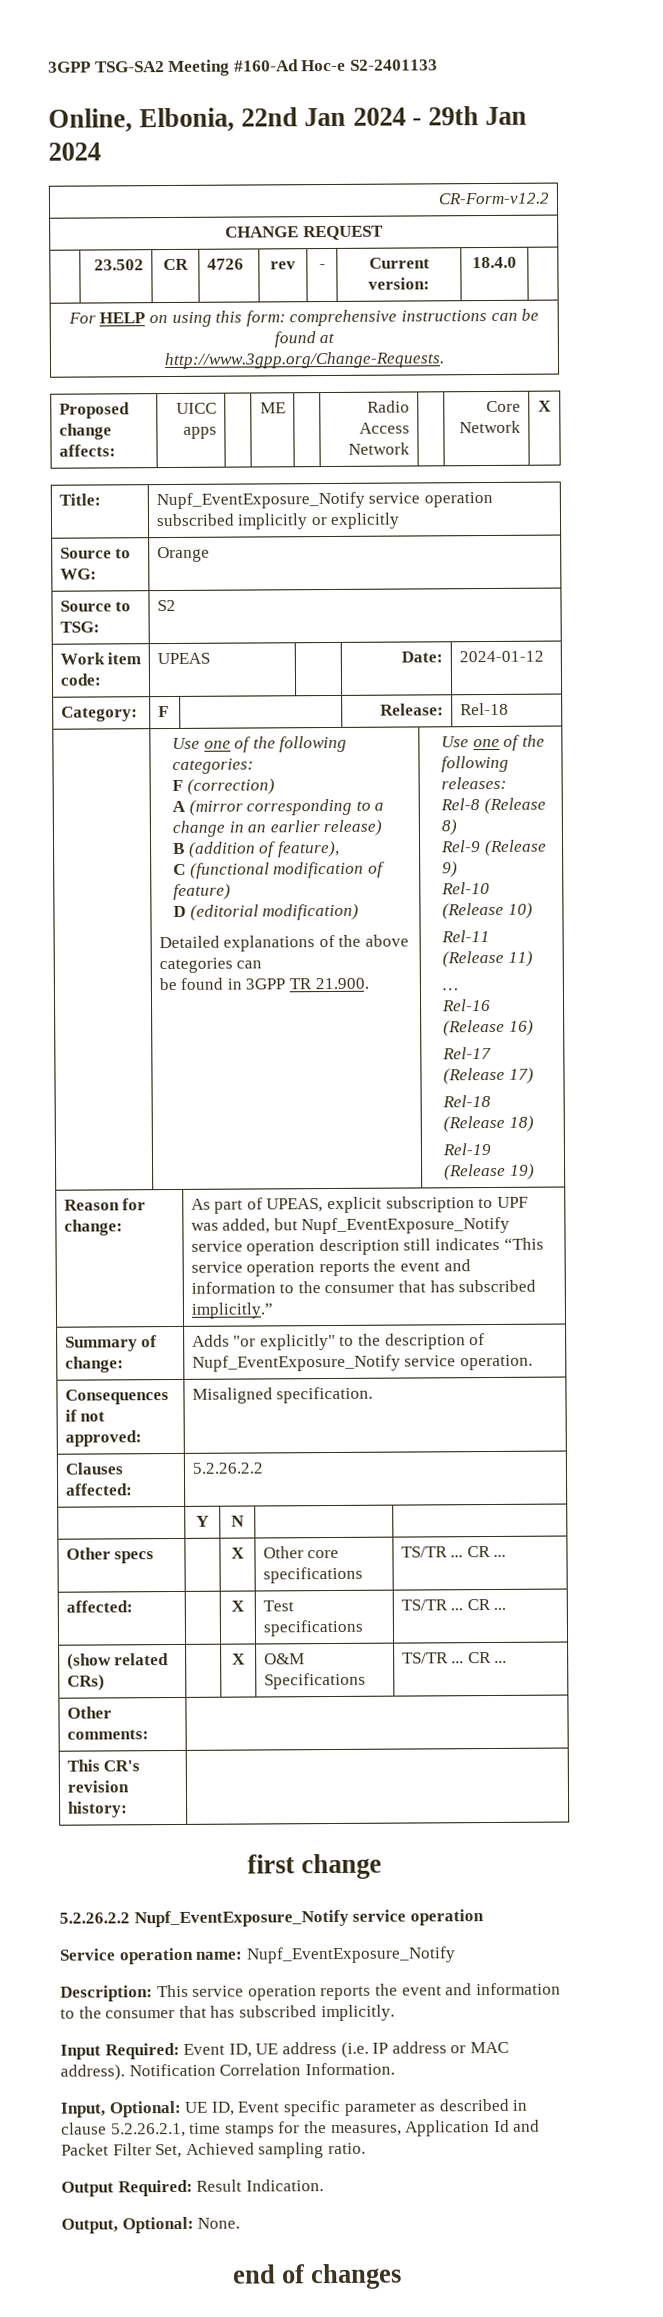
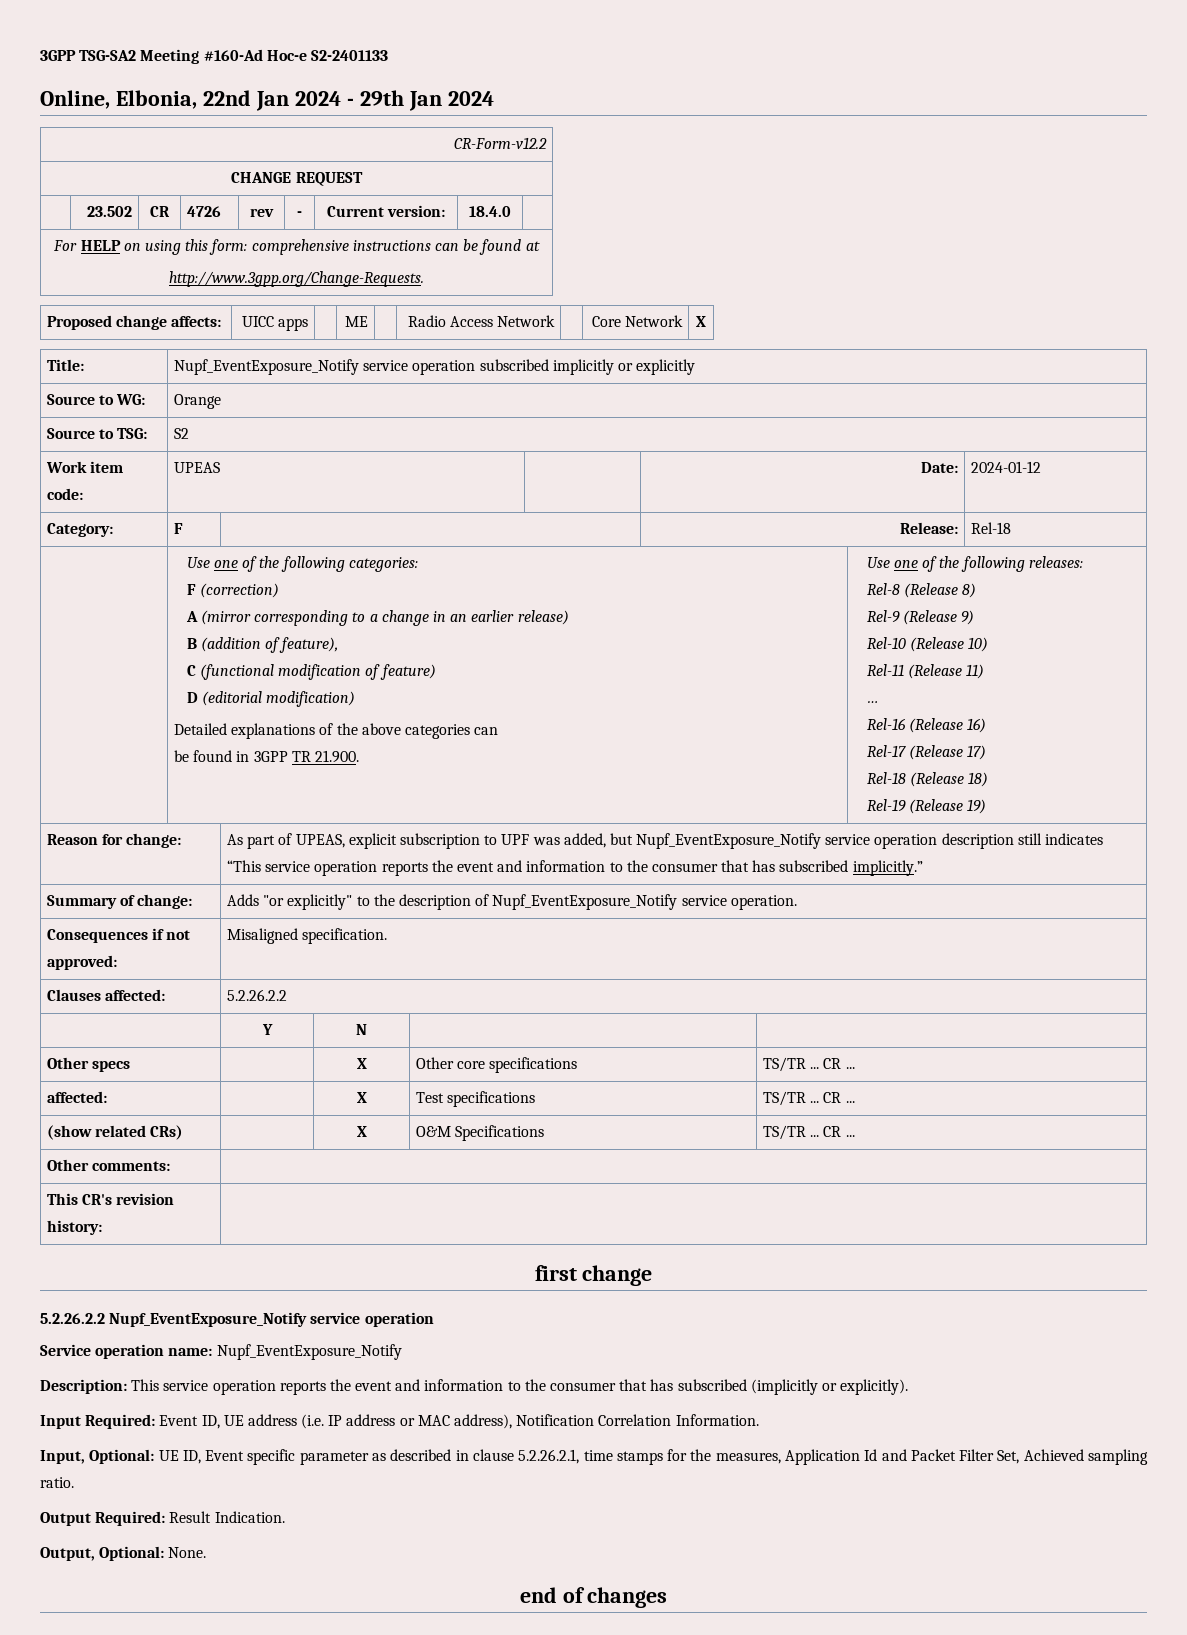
[320,2004,395,2022] implicitly. -> [750,1379,909,1395] (implicitly or explicitly).
[60,2064,125,2081] address). -> [454,1414,513,1429] address),

